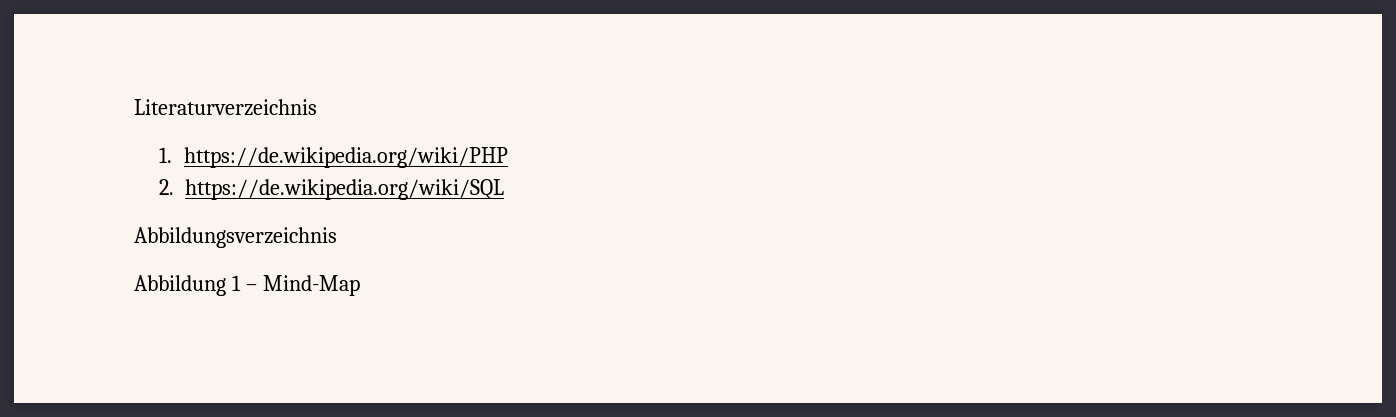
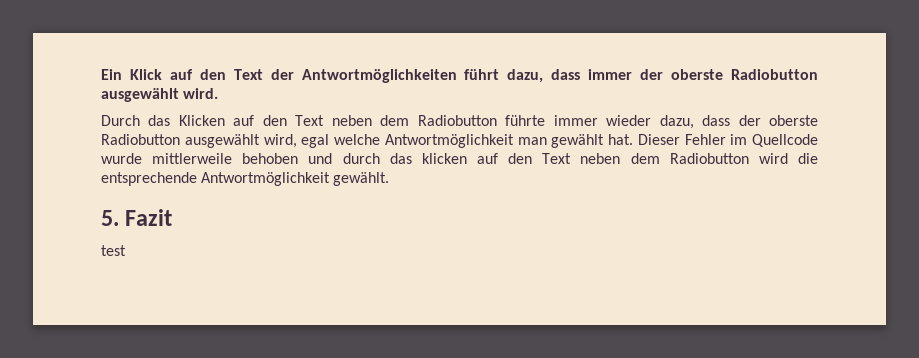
[134,99,317,116] [158,147,508,168] [158,179,504,200] [134,227,337,248] [134,275,360,296] Literaturverzeichnis // 1. https://de.wikipedia.org/wiki/PHP // 2. https://de.wikipedia.org/wiki/SQL // Abbildungsverzeichnis // Abbildung 1 – Mind-Map -> [101,69,818,83] [101,88,219,102] [101,115,818,129] [101,134,818,148] [101,153,818,164] [101,172,390,186] [101,209,173,226] [101,245,126,256] Ein Klick auf den Text der Antwortmöglichkeiten führt dazu, dass immer der oberste Radiobutton ausgewählt wird. // Durch das Klicken auf den Text neben dem Radiobutton führte immer wieder dazu, dass der oberste Radiobutton ausgewählt wird, egal welche Antwortmöglichkeit man gewählt hat. Dieser Fehler im Quellcode wurde mittlerweile behoben und durch das klicken auf den Text neben dem Radiobutton wird die entsprechende Antwortmöglichkeit gewählt. // 5. Fazit // test

